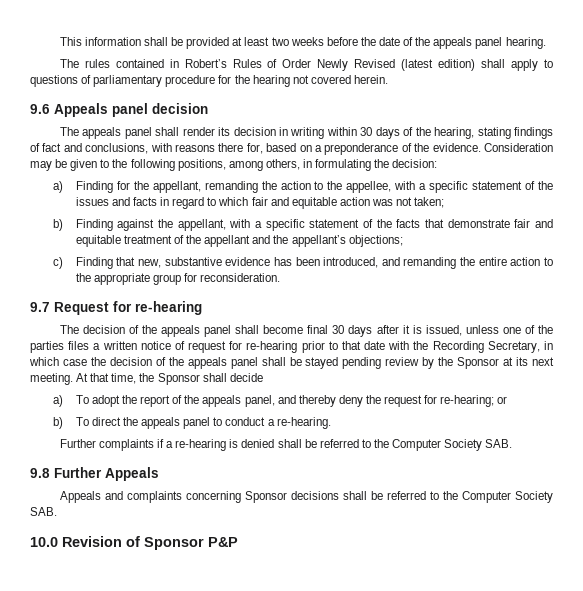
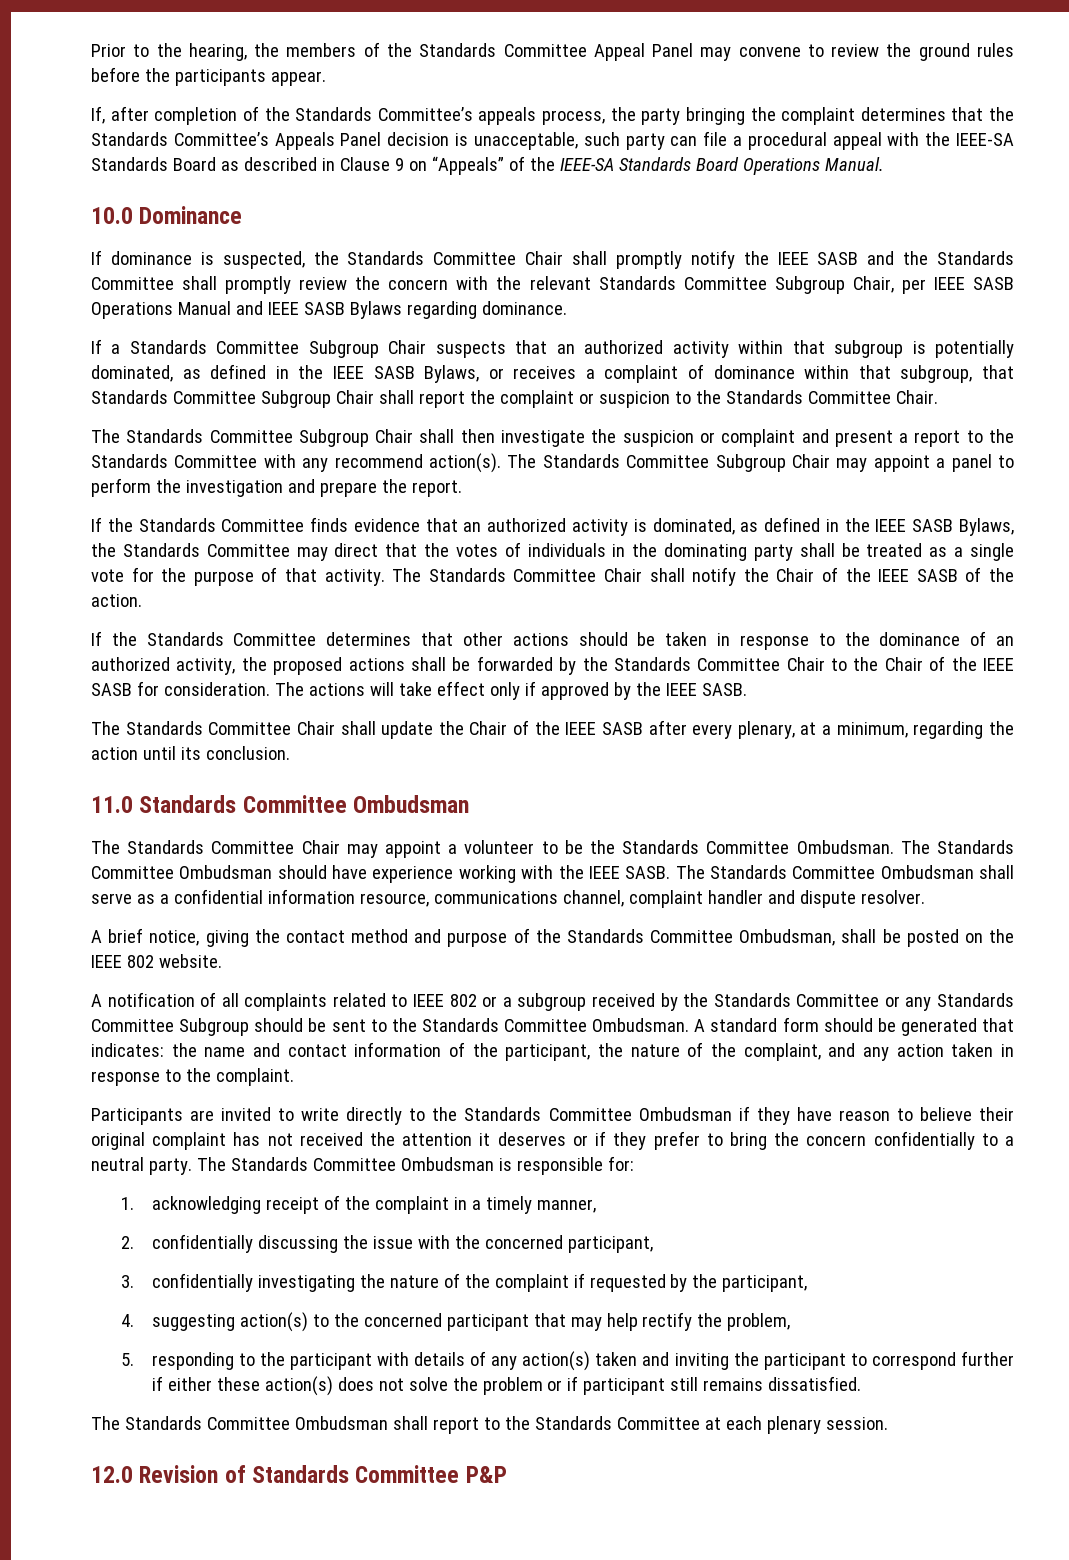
[59,37,546,49] [59,59,554,71] [30,75,388,87] [30,103,208,117] [59,127,554,139] [30,143,553,155] [30,159,438,171] [52,181,553,193] [75,197,445,209] [52,219,553,231] [75,235,403,247] [52,257,553,269] [75,273,281,285] [30,301,202,315] [59,325,553,337] [30,341,554,353] [29,357,554,369] [30,373,263,385] [52,395,508,407] [52,417,331,429] [59,439,513,451] [30,467,159,481] [59,491,554,503] [30,507,57,516] [30,536,204,550] This information shall be provided at least two weeks before the date of the appeals panel hearing. // The rules contained in Robert’s Rules of Order Newly Revised (latest edition) shall apply to questions of parliamentary procedure for the hearing not covered herein. // 9.6 Appeals panel decision // The appeals panel shall render its decision in writing within 30 days of the hearing, stating findings of fact and conclusions, with reasons there for, based on a preponderance of the evidence. Consideration may be given to the following positions, among others, in formulating the decision: // a) Finding for the appellant, remanding the action to the appellee, with a specific statement of the issues and facts in regard to which fair and equitable action was not taken; // b) Finding against the appellant, with a specific statement of the facts that demonstrate fair and equitable treatment of the appellant and the appellant’s objections; // c) Finding that new, substantive evidence has been introduced, and remanding the entire action to the appropriate group for reconsideration. // 9.7 Request for re-hearing // The decision of the appeals panel shall become final 30 days after it is issued, unless one of the parties files a written notice of request for re-hearing prior to that date with the Recording Secretary, in which case the decision of the appeals panel shall be stayed pending review by the Sponsor at its next meeting. At that time, the Sponsor shall decide // a) To adopt the report of the appeals panel, and thereby deny the request for re-hearing; or // b) To direct the appeals panel to conduct a re-hearing. // Further complaints if a re-hearing is denied shall be referred to the Computer Society SAB. // 9.8 Further Appeals // Appeals and complaints concerning Sponsor decisions shall be referred to the Computer Society SAB. // 10.0 Revision of Sponsor -> [91,42,1015,61] [91,67,326,86] [91,106,1014,125] [91,131,1014,150] [91,156,884,175] [91,206,243,224] [91,250,1014,269] [91,276,1014,294] [91,301,567,319] [91,339,1014,358] [91,364,1015,383] [91,390,938,408] [91,429,1014,447] [91,453,1014,473] [91,478,462,497] [91,517,1015,536] [91,542,1015,561] [91,567,1015,586] [91,594,142,607] [91,631,1015,650] [91,656,1015,675] [91,681,747,700] [91,720,1015,739] [91,746,290,760] [91,795,470,813] [91,840,1015,858] [91,865,1015,883] [91,889,925,908] [91,928,1014,947] [91,954,222,968] [91,992,1014,1011] [91,1017,1014,1036] [91,1042,1014,1061] [91,1068,294,1086] [91,1106,1014,1125] [91,1131,1015,1150] [91,1156,634,1175] [121,1195,596,1214] [121,1234,653,1253] [121,1273,808,1292] [121,1312,791,1332] [121,1351,1015,1371] [151,1376,862,1396] [91,1416,888,1434] [91,1465,460,1483] Prior to the hearing, the members of the Standards Committee Appeal Panel may convene to review the ground rules before the participants appear. // If, after completion of the Standards Committee’s appeals process, the party bringing the complaint determines that the Standards Committee’s Appeals Panel decision is unacceptable, such party can file a procedural appeal with the IEEE-SA Standards Board as described in Clause 9 on “Appeals” of the IEEE-SA Standards Board Operations Manual. // 10.0 Dominance // If dominance is suspected, the Standards Committee Chair shall promptly notify the IEEE SASB and the Standards Committee shall promptly review the concern with the relevant Standards Committee Subgroup Chair, per IEEE SASB Operations Manual and IEEE SASB Bylaws regarding dominance. // If a Standards Committee Subgroup Chair suspects that an authorized activity within that subgroup is potentially dominated, as defined in the IEEE SASB Bylaws, or receives a complaint of dominance within that subgroup, that Standards Committee Subgroup Chair shall report the complaint or suspicion to the Standards Committee Chair. // The Standards Committee Subgroup Chair shall then investigate the suspicion or complaint and present a report to the Standards Committee with any recommend action(s). The Standards Committee Subgroup Chair may appoint a panel to perform the investigation and prepare the report. // If the Standards Committee finds evidence that an authorized activity is dominated, as defined in the IEEE SASB Bylaws, the Standards Committee may direct that the votes of individuals in the dominating party shall be treated as a single vote for the purpose of that activity. The Standards Committee Chair shall notify the Chair of the IEEE SASB of the action. // If the Standards Committee determines that other actions should be taken in response to the dominance of an authorized activity, the proposed actions shall be forwarded by the Standards Committee Chair to the Chair of the IEEE SASB for consideration. The actions will take effect only if approved by the IEEE SASB. // The Standards Committee Chair shall update the Chair of the IEEE SASB after every plenary, at a minimum, regarding the action until its conclusion. // 11.0 Standards Committee Ombudsman // The Standards Committee Chair may appoint a volunteer to be the Standards Committee Ombudsman. The Standards Committee Ombudsman should have experience working with the IEEE SASB. The Standards Committee Ombudsman shall serve as a confidential information resource, communications channel, complaint handler and dispute resolver. // A brief notice, giving the contact method and purpose of the Standards Committee Ombudsman, shall be posted on the IEEE 802 website. // A notification of all complaints related to IEEE 802 or a subgroup received by the Standards Committee or any Standards Committee Subgroup should be sent to the Standards Committee Ombudsman. A standard form should be generated that indicates: the name and contact information of the participant, the nature of the complaint, and any action taken in response to the complaint. // Participants are invited to write directly to the Standards Committee Ombudsman if they have reason to believe their original complaint has not received the attention it deserves or if they prefer to bring the concern confidentially to a neutral party. The Standards Committee Ombudsman is responsible for: // 1. acknowledging receipt of the complaint in a timely manner, // 2. confidentially discussing the issue with the concerned participant, // 3. confidentially investigating the nature of the complaint if requested by the participant, // 4. suggesting action(s) to the concerned participant that may help rectify the problem, // 5. responding to the participant with details of any action(s) taken and inviting the participant to correspond further if either these action(s) does not solve the problem or if participant still remains dissatisfied. // The Standards Committee Ombudsman shall report to the Standards Committee at each plenary session. // 12.0 Revision of Standards Committee

